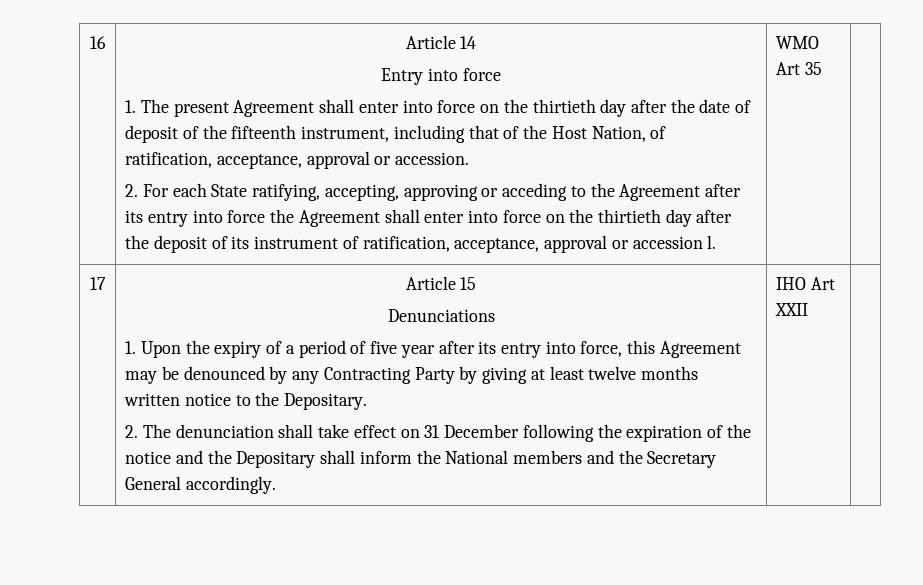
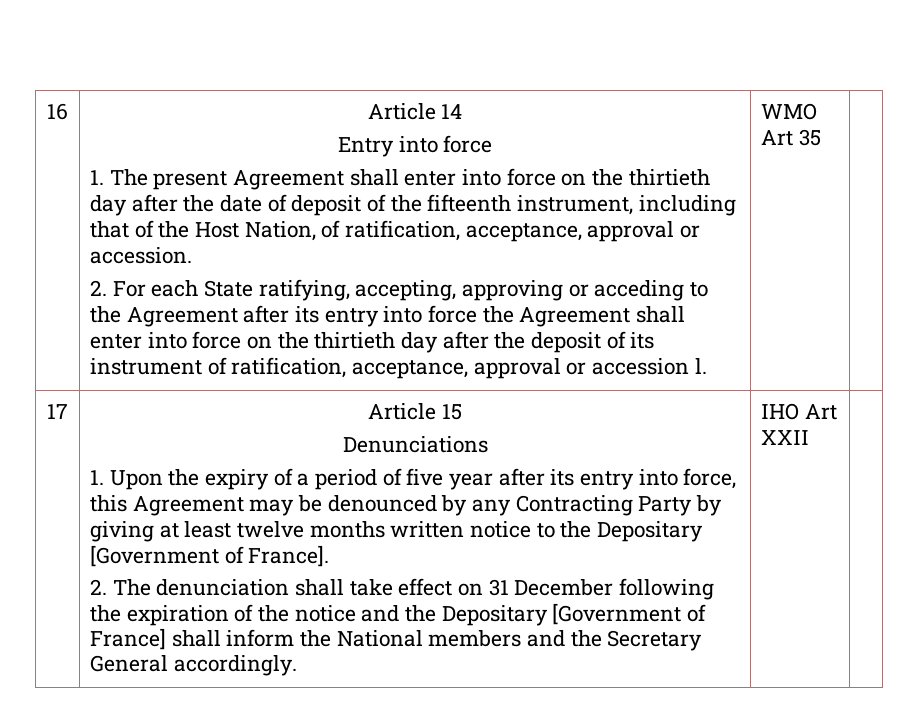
[284,393,368,410] Depositary. -> [597,521,704,542] [90,545,330,567] Depositary [Government of France].
(316, 459) none -> [552,603,707,625] [90,628,167,650] [Government of France]

